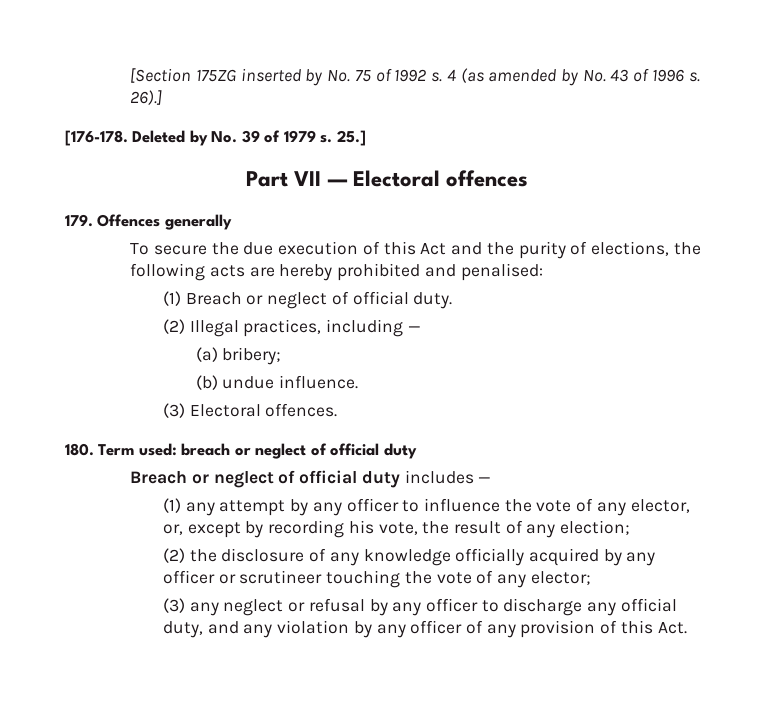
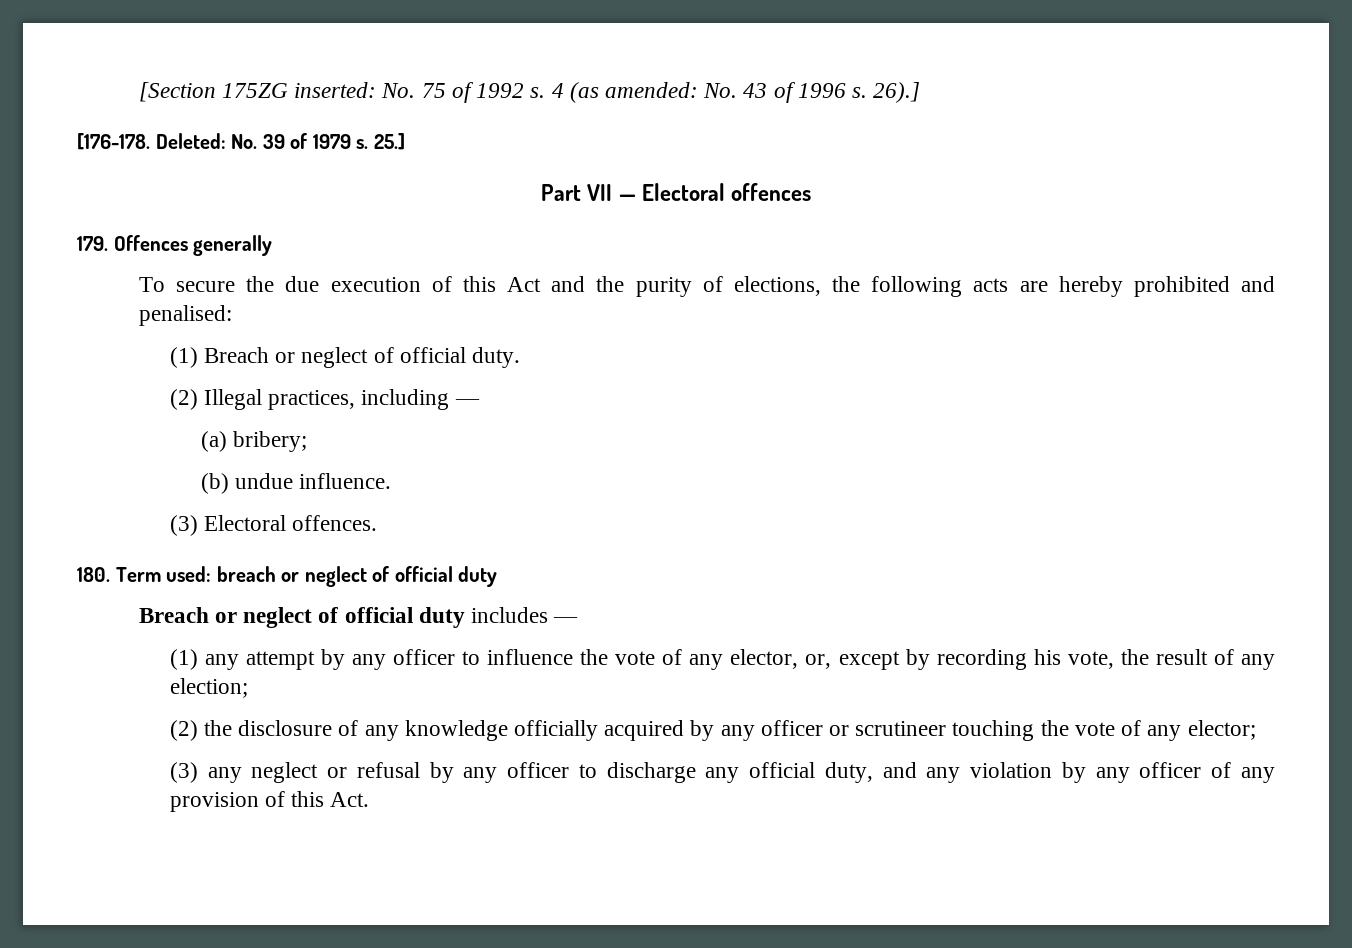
[240,68,323,86] inserted by -> [294,82,377,98] inserted:
[488,69,578,86] amended by -> [604,82,698,98] amended:
[132,130,208,146] Deleted by -> [155,133,226,149] Deleted:

